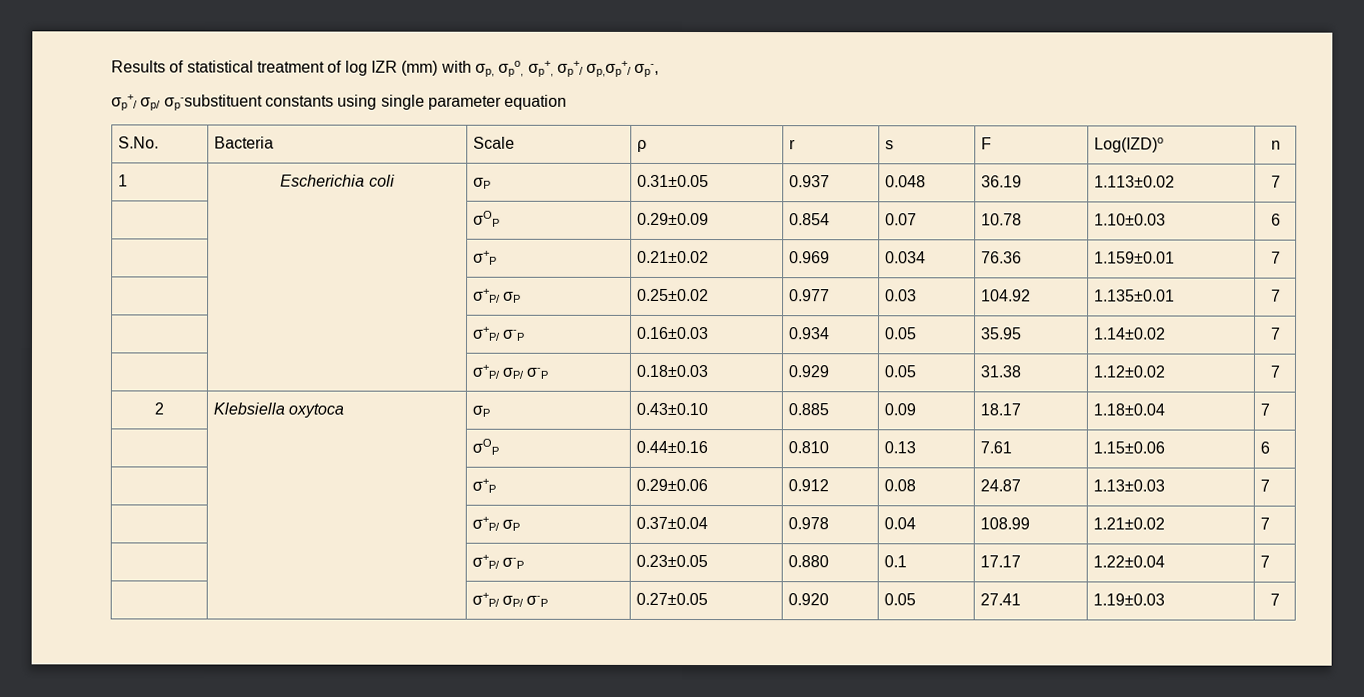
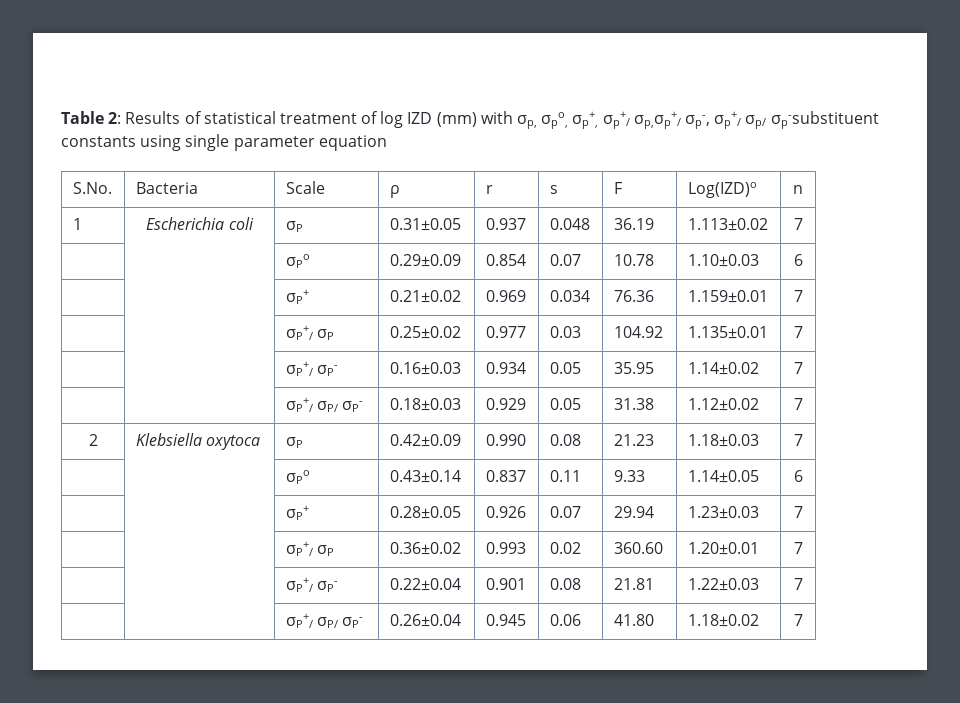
(111, 66) none -> [61,111,122,124] Table 2:
[370,60,398,73] IZR -> [407,112,433,124] IZD
(660, 70) // -> (710, 122) none
[472,210,500,227] σOP -> [285,254,310,268] σPo
[472,250,497,265] σ+P -> [285,289,309,304] σP+
[472,288,501,303] σ+P/ -> [285,325,313,340] σP+/
[472,326,525,341] σ+P/ σ-P -> [285,361,338,376] σP+/ σP-
[471,364,549,379] σ+P/ σP/ σ-P -> [285,397,364,412] σP+/ σP/ σP-
[635,402,708,416] [787,403,829,416] [883,403,916,416] [979,403,1021,416] [1092,403,1165,416] [1259,403,1270,416] [471,438,499,455] [635,440,708,454] [787,441,829,454] [883,441,916,454] [979,441,1012,454] [1092,441,1165,454] [1259,441,1270,454] [471,478,496,493] [635,478,708,492] [787,479,829,492] [883,479,916,492] [979,479,1021,492] [1092,479,1165,492] [1259,479,1270,492] [471,516,520,531] [635,516,708,530] [787,517,829,530] [883,517,916,530] [979,517,1030,530] [1092,517,1165,530] [1259,517,1270,530] [471,554,524,569] [635,554,708,568] [787,555,829,568] [883,555,907,568] [979,555,1021,568] [1092,555,1165,568] [1259,555,1270,568] [471,592,549,607] [635,592,708,606] [787,593,829,606] [883,593,916,606] [979,593,1021,606] [1092,593,1165,606] 0.43±0.10 | 0.885 | 0.09 | 18.17 | 1.18±0.04 | 7 // | | σOP | 0.44±0.16 | 0.810 | 0.13 | 7.61 | 1.15±0.06 | 6 // | | σ+P | 0.29±0.06 | 0.912 | 0.08 | 24.87 | 1.13±0.03 | 7 // | | σ+P/ σP | 0.37±0.04 | 0.978 | 0.04 | 108.99 | 1.21±0.02 | 7 // | | σ+P/ σ-P | 0.23±0.05 | 0.880 | 0.1 | 17.17 | 1.22±0.04 | 7 // | | σ+P/ σP/ σ-P | 0.27±0.05 | 0.920 | 0.05 | 27.41 | 1.19±0.03 -> [389,434,461,447] [485,434,526,446] [549,434,581,446] [613,434,654,446] [687,434,759,447] [793,434,803,446] [285,470,310,484] [389,470,461,483] [485,470,526,482] [549,470,581,482] [613,470,645,482] [687,470,759,483] [793,470,803,482] [285,505,309,520] [389,506,461,519] [485,506,526,518] [549,506,581,518] [613,506,654,518] [687,506,759,519] [793,506,803,518] [285,541,334,556] [389,542,461,555] [485,542,526,554] [549,542,581,554] [613,542,663,554] [687,542,759,555] [793,542,803,554] [285,577,338,592] [389,578,461,591] [485,578,526,590] [549,578,581,590] [613,578,654,590] [687,578,759,591] [793,578,803,590] [285,613,364,628] [389,614,461,627] [485,614,526,626] [549,614,581,626] [613,614,654,626] [687,614,759,627] 0.42±0.09 | 0.990 | 0.08 | 21.23 | 1.18±0.03 | 7 // | | σPo | 0.43±0.14 | 0.837 | 0.11 | 9.33 | 1.14±0.05 | 6 // | | σP+ | 0.28±0.05 | 0.926 | 0.07 | 29.94 | 1.23±0.03 | 7 // | | σP+/ σP | 0.36±0.02 | 0.993 | 0.02 | 360.60 | 1.20±0.01 | 7 // | | σP+/ σP- | 0.22±0.04 | 0.901 | 0.08 | 21.81 | 1.22±0.03 | 7 // | | σP+/ σP/ σP- | 0.26±0.04 | 0.945 | 0.06 | 41.80 | 1.18±0.02

